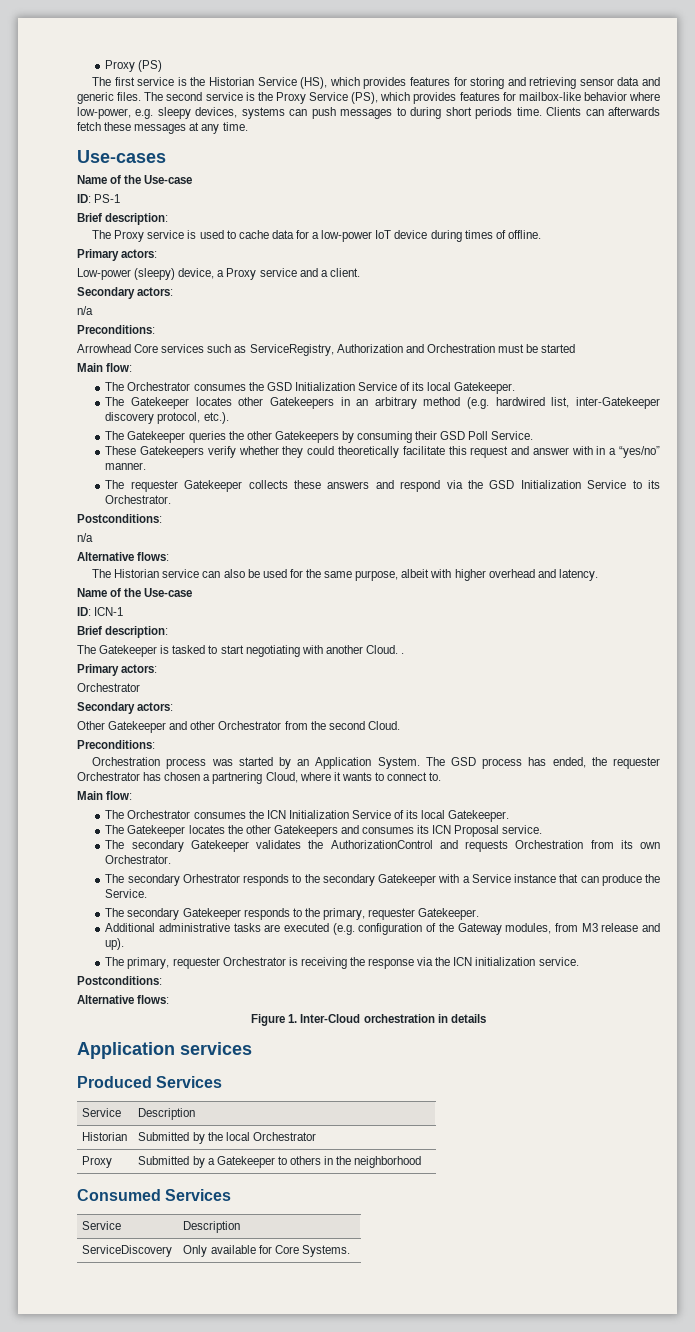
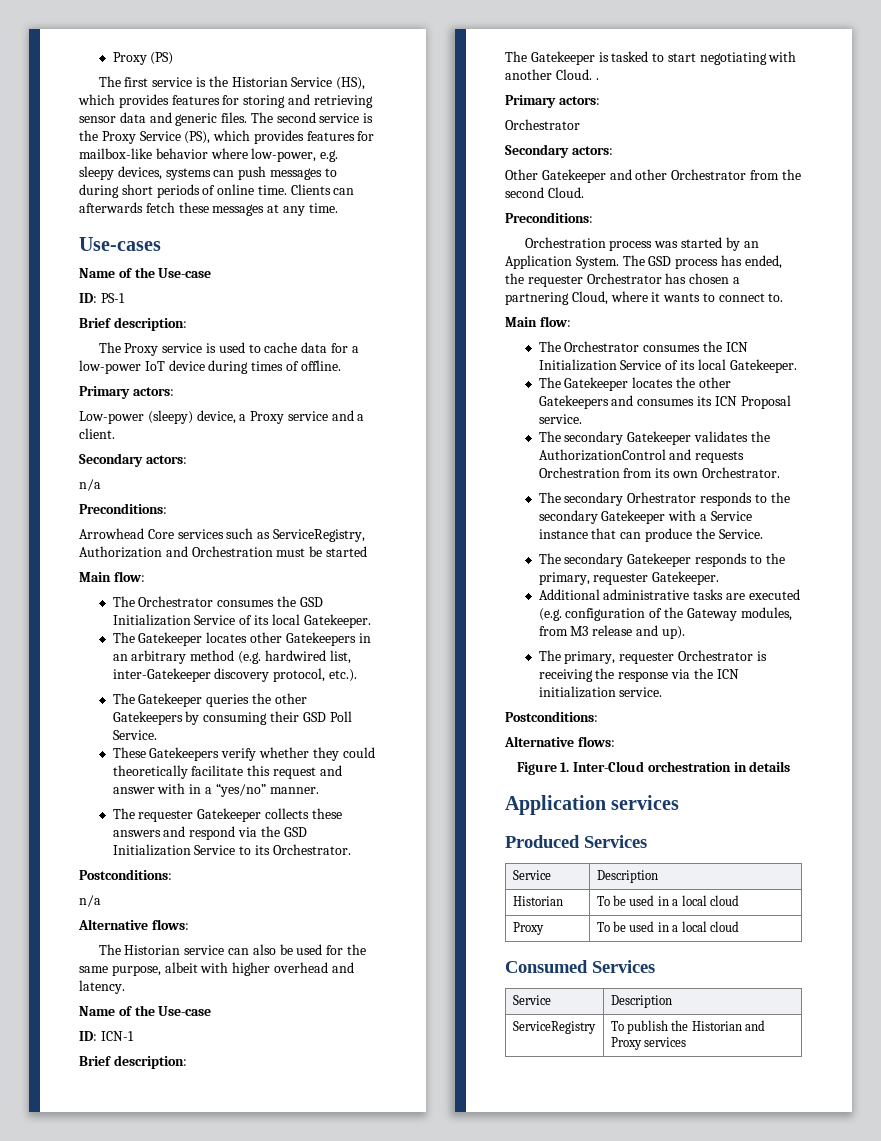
(513, 113) none -> [202,184,255,195] of online
[138,1132,316,1144] [82,1156,113,1168] [138,1156,422,1168] [77,1189,232,1201] [82,1221,122,1230] [183,1221,241,1233] [82,1245,173,1257] [183,1245,350,1257] Submitted by the local Orchestrator // Proxy | Submitted by a Gatekeeper to others in the neighborhood // Consumed Services // Service | Description // ServiceDiscovery | Only available for Core Systems. -> [596,895,739,906] [512,922,544,935] [596,921,739,932] [505,960,655,973] [512,995,551,1005] [610,995,672,1008] [512,1021,596,1034] [610,1020,766,1034] [610,1037,686,1050] To be used in a local cloud // Proxy | To be used in a local cloud // Consumed Services // Service | Description // ServiceRegistry | To publish the Historian and Proxy services

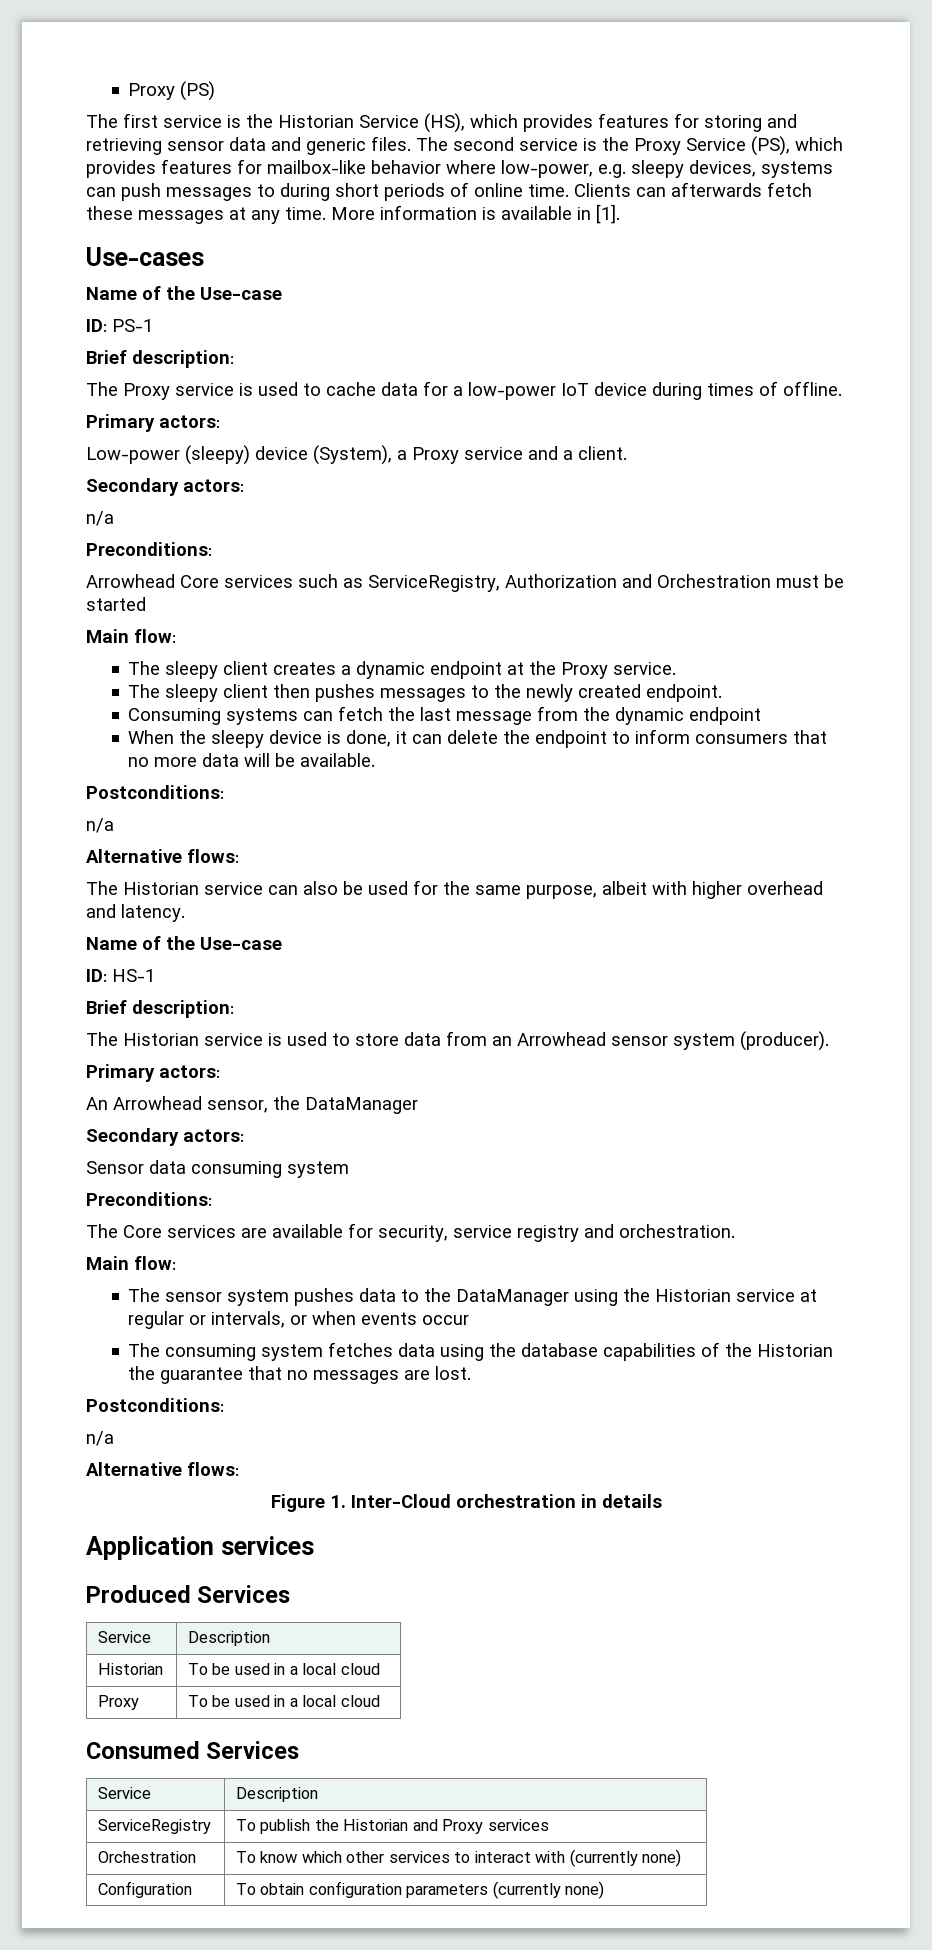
(338, 208) none -> [331,204,620,224] More information is available in [1].
[196,410,236,424] device, -> [255,445,392,465] device (System),
[138,596,323,607] [112,614,371,628] [112,632,371,646] [112,650,351,664] [112,668,357,682] [112,693,307,707] [112,711,352,725] [112,730,157,740] [112,747,375,761] [112,765,342,779] [112,783,319,797] [112,808,342,822] [112,826,307,840] [112,844,351,856] Orchestrator consumes the GSD Initialization Service of its local Gatekeeper. // The Gatekeeper locates other Gatekeepers in an arbitrary method (e.g. hardwired list, inter-Gatekeeper discovery protocol, etc.). // The Gatekeeper queries the other Gatekeepers by consuming their GSD Poll Service. // These Gatekeepers verify whether they could theoretically facilitate this request and answer with in a “yes/no” manner. // The requester Gatekeeper collects these answers and respond via the GSD Initialization Service to its Orchestrator. -> [165,661,677,679] [128,684,723,702] [128,706,762,725] [128,729,828,748] [128,753,376,767] sleepy client creates a dynamic endpoint at the Proxy service. // The sleepy client then pushes messages to the newly created endpoint. // Consuming systems can fetch the last message from the dynamic endpoint // When the sleepy device is done, it can delete the endpoint to inform consumers that no more data will be available.
[100,1031,134,1041] [79,1055,187,1069] [505,51,797,65] [505,69,599,80] [505,95,600,108] [505,119,580,130] [505,144,613,158] [505,169,801,183] [505,187,584,198] [505,212,593,223] [524,237,759,251] [505,255,782,269] [505,273,740,287] [505,291,784,305] [505,316,571,327] [538,341,748,352] [538,359,797,373] [538,377,731,391] [538,395,791,409] [538,414,582,424] [538,431,770,445] [538,449,745,463] [538,467,780,478] [538,492,790,506] [538,510,752,524] [538,528,763,542] [538,553,785,567] [538,571,720,585] [538,589,800,600] [538,607,792,621] [538,625,685,639] [538,650,767,664] [538,668,739,682] [538,686,663,698] [505,711,598,722] ICN-1 // Brief description: // The Gatekeeper is tasked to start negotiating with another Cloud. . // Primary actors: // Orchestrator // Secondary actors: // Other Gatekeeper and other Orchestrator from the second Cloud. // Preconditions: // Orchestration process was started by an Application System. The GSD process has ended, the requester Orchestrator has chosen a partnering Cloud, where it wants to connect to. // Main flow: // The Orchestrator consumes the ICN Initialization Service of its local Gatekeeper. // The Gatekeeper locates the other Gatekeepers and consumes its ICN Proposal service. // The secondary Gatekeeper validates the AuthorizationControl and requests Orchestration from its own Orchestrator. // The secondary Orhestrator responds to the secondary Gatekeeper with a Service instance that can produce the Service. // The secondary Gatekeeper responds to the primary, requester Gatekeeper. // Additional administrative tasks are executed (e.g. configuration of the Gateway modules, from M3 release and up). // The primary, requester Orchestrator is receiving the response via the ICN initialization service. // Postconditions: -> [112,969,155,982] [86,1000,234,1018] [86,1031,829,1051] [86,1064,220,1082] [86,1096,418,1114] [86,1128,244,1146] [86,1160,349,1178] [86,1192,212,1206] [86,1223,735,1242] [86,1256,176,1270] [128,1288,818,1306] [128,1311,470,1329] [128,1342,834,1361] [128,1366,472,1384] [86,1398,224,1412] [86,1431,114,1446] HS-1 // Brief description: // The Historian service is used to store data from an Arrowhead sensor system (producer). // Primary actors: // An Arrowhead sensor, the DataManager // Secondary actors: // Sensor data consuming system // Preconditions: // The Core services are available for security, service registry and orchestration. // Main flow: // The sensor system pushes data to the DataManager using the Historian service at regular or intervals, or when events occur // The consuming system fetches data using the database capabilities of the Historian the guarantee that no messages are lost. // Postconditions: // n/a
(686, 1042) none -> [98,1851,197,1863] [236,1849,682,1867] [98,1881,193,1898] [236,1881,605,1899] // Orchestration | To know which other services to interact with (currently none) // Configuration | To obtain configuration parameters (currently none)

